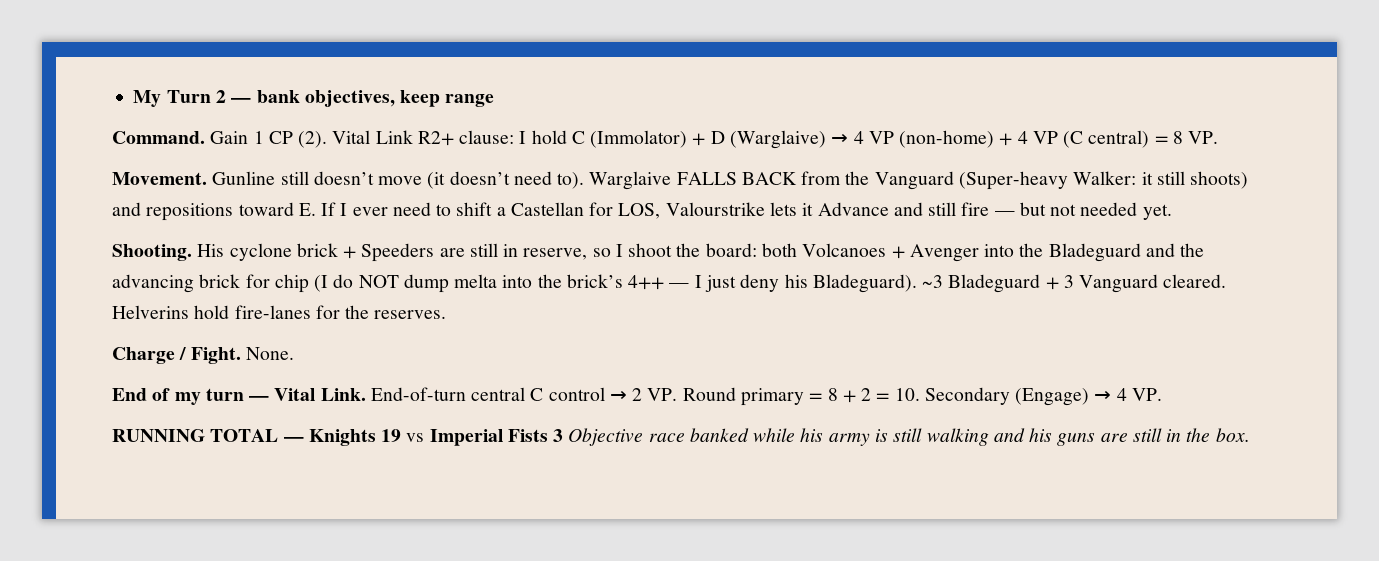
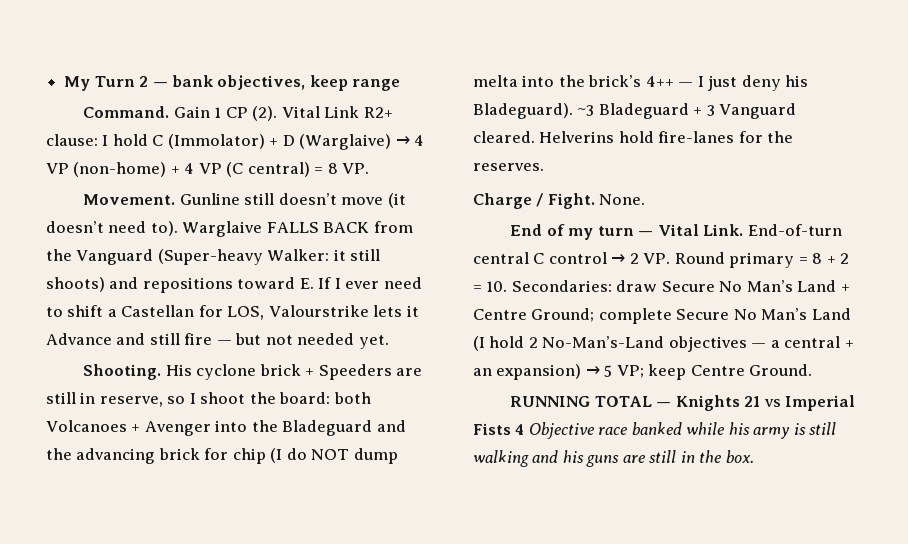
[924,387,1162,406] Secondary (Engage) → 4 VP. -> [511,280,850,292] [473,308,851,324] [473,336,854,352] [473,364,813,380] Secondaries: draw Secure No Man’s Land + Centre Ground; complete Secure No Man’s Land (I hold 2 No-Man’s-Land objectives — a central + an expansion) → 5 VP; keep Centre Ground.
[381,429,402,442] 19 -> [744,396,761,407] 21
[553,429,564,442] 3 -> [515,424,525,435] 4

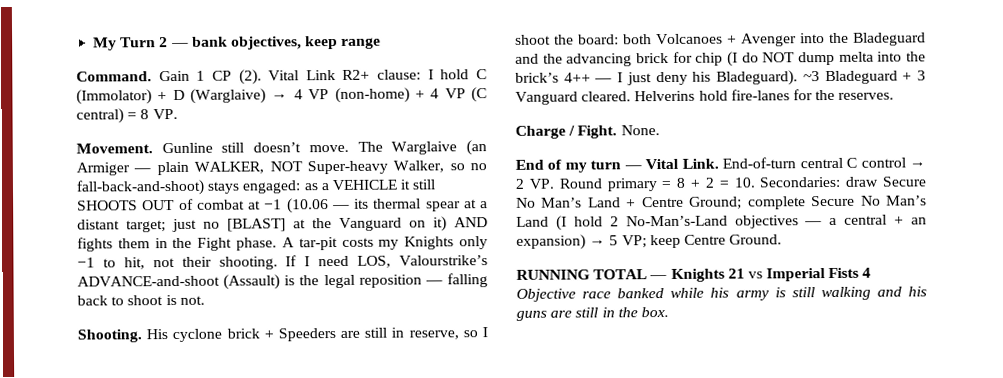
[341,193,406,208] [46,221,413,237] [46,249,381,265] [46,277,422,293] [46,305,419,320] [46,333,389,349] move (it doesn’t need to). Warglaive FALLS BACK from the Vanguard (Super-heavy Walker: it still shoots) and repositions toward E. If I ever need to shift a Castellan for LOS, Valourstrike lets it Advance and still fire — but not needed yet. -> [308,140,488,156] [76,160,487,176] [76,179,437,196] [77,198,488,214] [77,216,488,233] [77,236,488,252] [77,255,488,270] [77,273,489,290] [77,294,205,306] move. The Warglaive (an Armiger — plain WALKER, NOT Super-heavy Walker, so no fall-back-and-shoot) stays engaged: as a VEHICLE it still SHOOTS OUT of combat at −1 (10.06 — its thermal spear at a distant target; just no [BLAST] at the Vanguard on it) AND fights them in the Fight phase. A tar-pit costs my Knights only −1 to hit, not their shooting. If I need LOS, Valourstrike’s ADVANCE-and-shoot (Assault) is the legal reposition — falling back to shoot is not.

